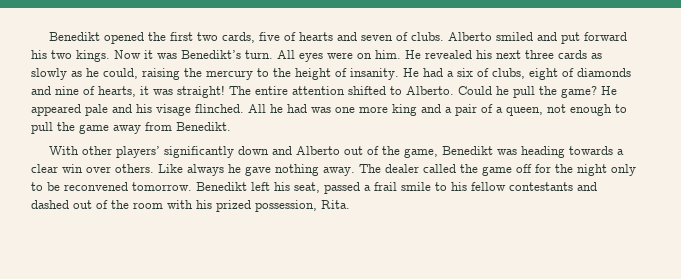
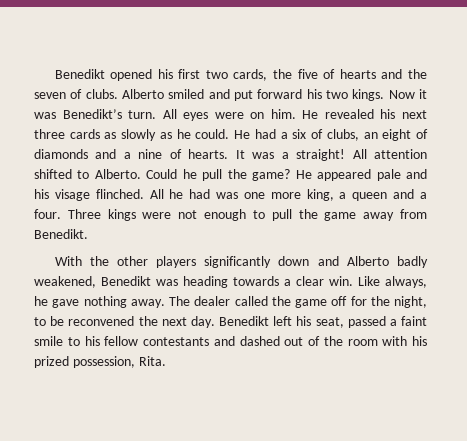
[147,32,166,41] the -> [157,69,173,79] his
(255, 37) none -> [273,69,293,79] the
(357, 36) none -> [408,69,427,79] the
[103,68,399,80] could, raising the mercury to the height of insanity. -> [195,129,230,139] could.
(525, 73) none -> [363,132,378,139] an
(51, 90) none -> [123,152,131,159] a
[98,85,288,98] hearts, it was straight! The entire -> [188,149,367,161] hearts. It was a straight! All
[392,104,543,116] king and a pair of a queen, -> [306,189,428,201] [34,209,172,221] king, a queen and a four. Three kings were
[81,146,160,158] other players’ -> [89,256,197,268] the other players
[343,146,438,158] out of the game, -> [396,256,428,268] [34,276,96,288] badly weakened,
[62,164,224,176] win over others. Like always -> [329,276,427,288] win. Like always,
[577,164,636,176] night only -> [394,296,427,308] night,
[132,182,192,191] tomorrow. -> [138,316,215,328] the next day.
[374,182,397,191] frail -> [401,316,428,326] faint

